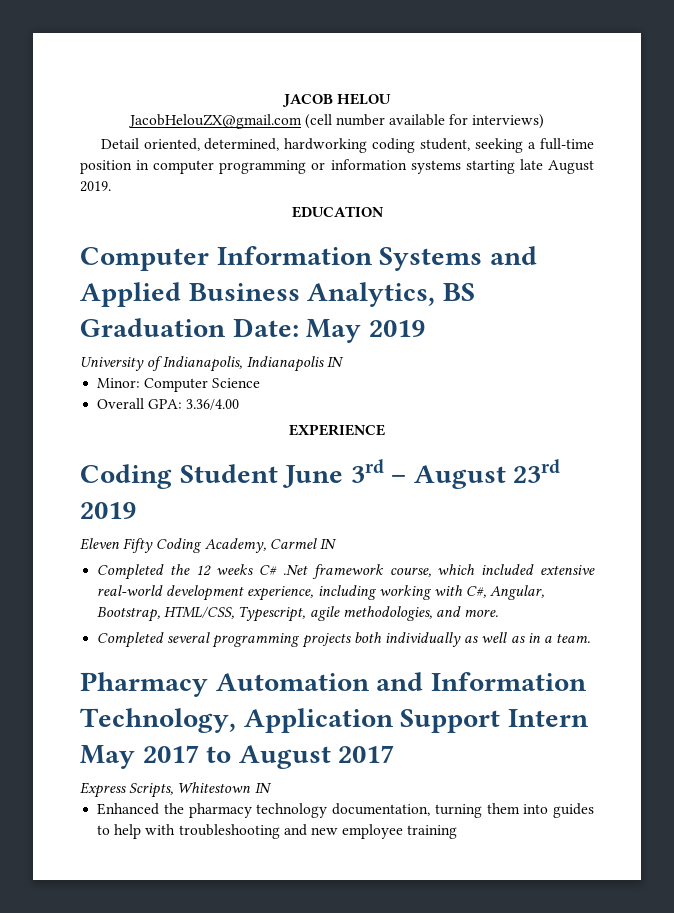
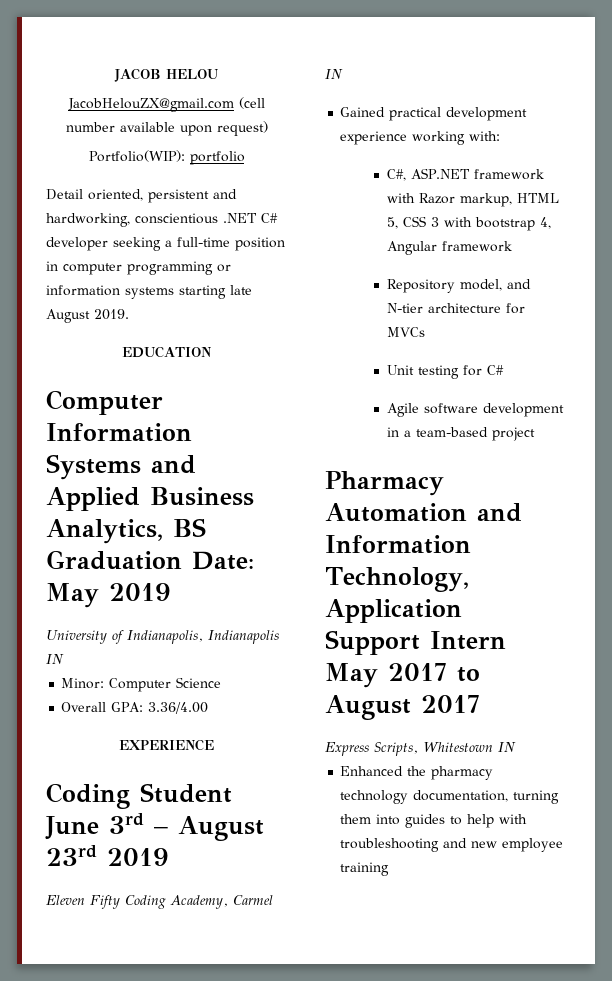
[449,114,545,129] [100,138,471,153] for interviews) // Detail oriented, determined, hardworking coding student, -> [179,121,268,136] [88,150,245,165] [46,189,237,203] [46,213,278,227] [46,237,108,251] upon request) // Portfolio(WIP): portfolio // Detail oriented, persistent and hardworking, conscientious .NET C# developer
[97,564,595,580] [97,585,545,601] [97,606,499,622] [97,632,591,648] Completed the 12 weeks C# .Net framework course, which included extensive real-world development experience, including working with C#, Angular, Bootstrap, HTML/CSS, Typescript, agile methodologies, and more. // Completed several programming projects both individually as well as in a team. -> [340,107,528,121] [340,131,501,145] [386,168,544,181] [386,193,559,207] [386,216,551,231] [386,241,512,255] [386,279,531,293] [386,303,525,314] [386,327,425,337] [386,365,504,379] [386,403,564,417] [386,427,535,441] Gained practical development experience working with: // C#, ASP.NET framework with Razor markup, HTML 5, CSS 3 with bootstrap 4, Angular framework // Repository model, and N-tier architecture for MVCs // Unit testing for C# // Agile software development in a team-based project

